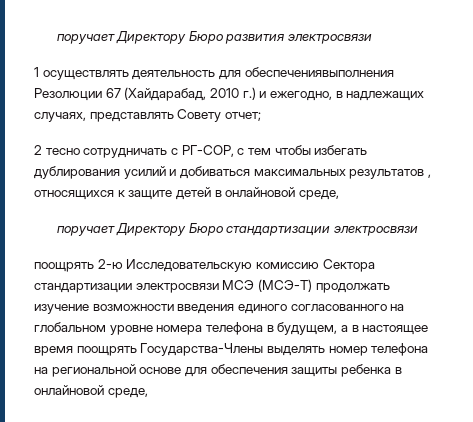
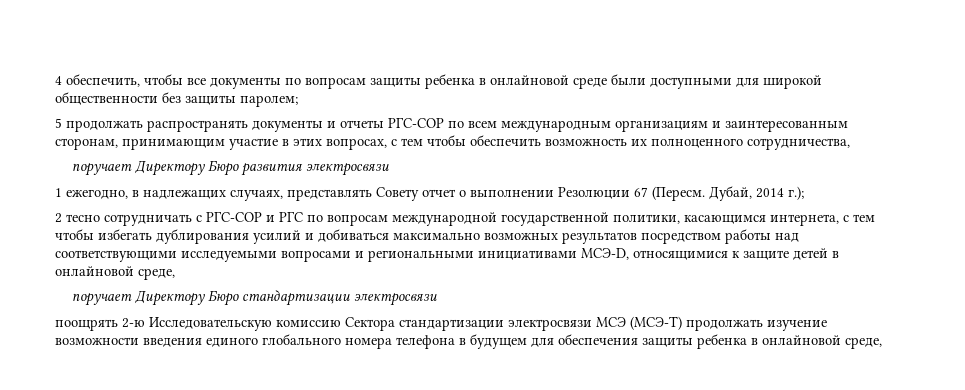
(56, 39) none -> [55,74,822,89] [55,92,298,107] [55,118,848,132] [55,135,850,150] 4 обеспечить, чтобы все документы по вопросам защиты ребенка в онлайновой среде были доступными для широкой общественности без защиты паролем; // 5 продолжать распространять документы и отчеты РГС-COP по всем международным организациям и заинтересованным сторонам, принимающим участие в этих вопросах, с тем чтобы обеспечить возможность их полноценного сотрудничества, //
[42,67,394,80] [34,87,267,101] осуществлять деятельность для обеспечениявыполнения Резолюции 67 (Хайдарабад, 2010 г.) и -> (62, 192) none
[224,112,261,121] [34,145,234,158] отчет; // 2 тесно сотрудничать с РГ-COP, -> [422,186,804,201] [55,212,839,226] отчет о выполнении Резолюции 67 (Пересм. Дубай, 2014 г.); // 2 тесно сотрудничать с РГС-COP и РГС по вопросам международной государственной политики, касающимся интернета,
[253,169,431,179] [34,190,114,200] максимальных результатов , относящихся -> [393,229,799,244] [55,248,728,262] максимально возможных результатов посредством работы над соответствующими исследуемыми вопросами и региональными инициативами МСЭ-D, относящимися
[290,304,405,311] [34,322,429,335] [34,343,429,356] [34,364,182,377] согласованного на глобальном уровне номера телефона в будущем, а в настоящее время поощрять Государства-Члены выделять номер телефона на региональной основе -> [262,334,527,349] глобального номера телефона в будущем

